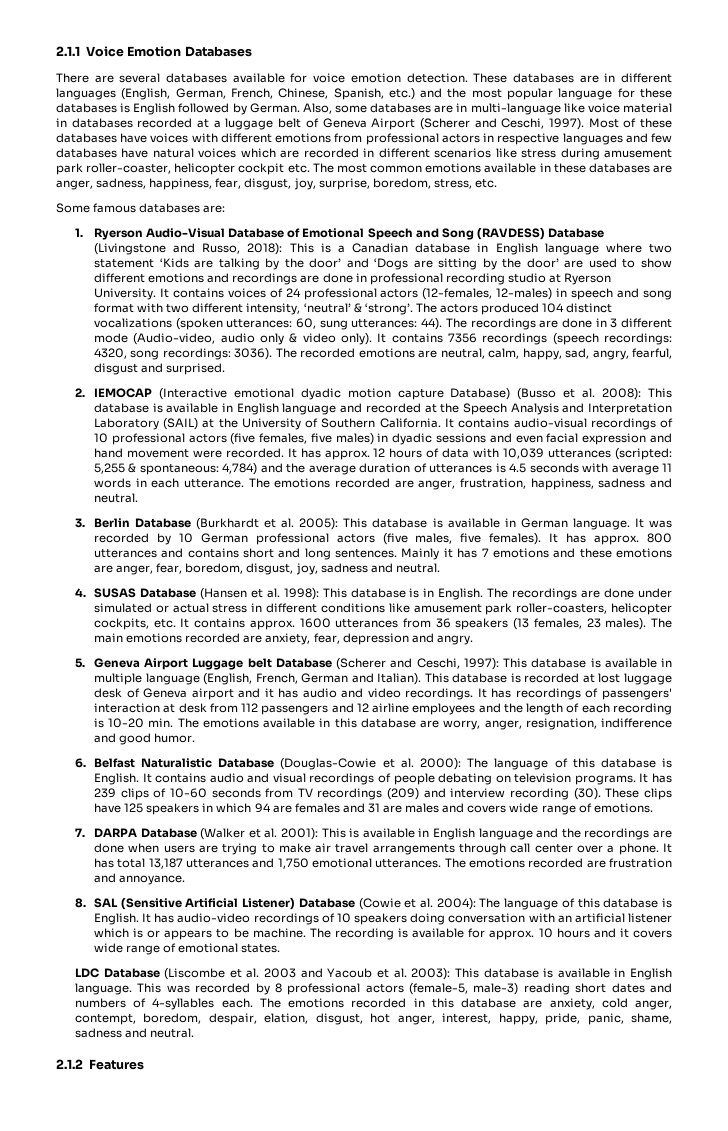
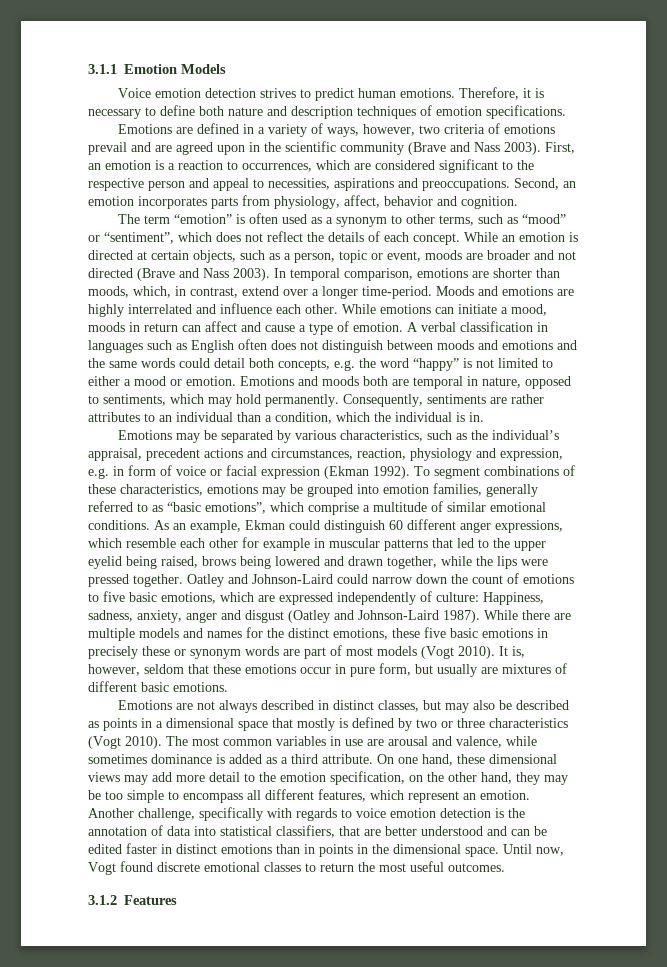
[56,46,252,57] [56,73,673,83] [56,88,672,100] [56,103,672,115] [56,118,672,130] [56,133,672,145] [56,148,672,160] [56,163,672,175] [56,178,497,190] [56,203,226,213] [74,228,604,240] [93,243,673,255] [93,258,672,270] [93,273,612,285] [93,288,672,300] [93,303,613,315] [93,318,672,330] [93,333,673,345] [93,348,673,360] [93,363,226,375] [74,388,673,400] [93,403,672,415] [93,418,673,430] [93,433,672,445] [93,448,673,460] [93,463,672,475] [93,478,672,490] [93,493,138,503] [74,518,672,530] [93,533,672,545] [93,548,673,560] [93,563,440,575] [74,588,672,600] [93,603,672,615] [93,618,672,630] [93,633,473,645] [74,658,672,670] [93,673,673,685] [93,688,672,700] [93,703,673,715] [93,718,673,730] [93,733,196,745] [74,758,673,770] [93,773,672,785] [93,788,673,800] [93,803,653,815] [74,828,673,840] [93,843,672,855] [93,858,672,869] [93,873,186,885] [74,898,672,910] [93,913,673,925] [93,928,672,940] [93,943,281,955] [74,968,672,980] [74,983,672,995] [74,998,672,1010] [74,1013,672,1025] [74,1028,195,1038] [56,1059,83,1069] 2.1.1 Voice Emotion Databases // There are several databases available for voice emotion detection. These databases are in different languages (English, German, French, Chinese, Spanish, etc.) and the most popular language for these databases is English followed by German. Also, some databases are in multi-language like voice material in databases recorded at a luggage belt of Geneva Airport (Scherer and Ceschi, 1997). Most of these databases have voices with different emotions from professional actors in respective languages and few databases have natural voices which are recorded in different scenarios like stress during amusement park roller-coaster, helicopter cockpit etc. The most common emotions available in these databases are anger, sadness, happiness, fear, disgust, joy, surprise, boredom, stress, etc. // Some famous databases are: // 1. Ryerson Audio-Visual Database of Emotional Speech and Song (RAVDESS) Database (Livingstone and Russo, 2018): This is a Canadian database in English language where two statement ‘Kids are talking by the door’ and ‘Dogs are sitting by the door’ are used to show different emotions and recordings are done in professional recording studio at Ryerson University. It contains voices of 24 professional actors (12-females, 12-males) in speech and song format with two different intensity, ‘neutral’ & ‘strong’. The actors produced 104 distinct vocalizations (spoken utterances: 60, sung utterances: 44). The recordings are done in 3 different mode (Audio-video, audio only & video only). It contains 7356 recordings (speech recordings: 4320, song recordings: 3036). The recorded emotions are neutral, calm, happy, sad, angry, fearful, disgust and surprised. // 2. IEMOCAP (Interactive emotional dyadic motion capture Database) (Busso et al. 2008): This database is available in English language and recorded at the Speech Analysis and Interpretation Laboratory (SAIL) at the University of Southern California. It contains audio-visual recordings of 10 professional actors (five females, five males) in dyadic sessions and even facial expression and hand movement were recorded. It has approx. 12 hours of data with 10,039 utterances (scripted: 5,255 & spontaneous: 4,784) and the average duration of utterances is 4.5 seconds with average 11 words in each utterance. The emotions recorded are anger, frustration, happiness, sadness and neutral. // 3. Berlin Database (Burkhardt et al. 2005): This database is available in German language. It was recorded by 10 German professional actors (five males, five females). It has approx. 800 utterances and contains short and long sentences. Mainly it has 7 emotions and these emotions are anger, fear, boredom, disgust, joy, sadness and neutral. // 4. SUSAS Database (Hansen et al. 1998): This database is in English. The recordings are done under simulated or actual stress in different conditions like amusement park roller-coasters, helicopter cockpits, etc. It contains approx. 1600 utterances from 36 speakers (13 females, 23 males). The main emotions recorded are anxiety, fear, depression and angry. // 5. Geneva Airport Luggage belt Database (Scherer and Ceschi, 1997): This database is available in multiple language (English, French, German and Italian). This database is recorded at lost luggage desk of Geneva airport and it has audio and video recordings. It has recordings of passengers' interaction at desk from 112 passengers and 12 airline employees and the length of each recording is 10-20 min. The emotions available in this database are worry, anger, resignation, indifference and good humor. // 6. Belfast Naturalistic Database (Douglas-Cowie et al. 2000): The language of this database is English. It contains audio and visual recordings of people debating on television programs. It has 239 clips of 10-60 seconds from TV recordings (209) and interview recording (30). These clips have 125 speakers in which 94 are females and 31 are males and covers wide range of emotions. // 7. DARPA Database (Walker et al. 2001): This is available in English language and the recordings are done when users are trying to make air travel arrangements through call center over a phone. It has total 13,187 utterances and 1,750 emotional utterances. The emotions recorded are frustration and annoyance. // 8. SAL (Sensitive Artificial Listener) Database (Cowie et al. 2004): The language of this database is English. It has audio-video recordings of 10 speakers doing conversation with an artificial listener which is or appears to be machine. The recording is available for approx. 10 hours and it covers wide range of emotional states. // LDC Database (Liscombe et al. 2003 and Yacoub et al. 2003): This database is available in English language. This was recorded by 8 professional actors (female-5, male-3) reading short dates and numbers of 4-syllables each. The emotions recorded in this database are anxiety, cold anger, contempt, boredom, despair, elation, disgust, hot anger, interest, happy, pride, panic, shame, sadness and neutral. // 2.1.2 -> [88,64,226,74] [117,87,544,101] [88,105,566,119] [117,123,555,137] [88,141,575,155] [88,159,534,173] [88,178,576,191] [88,195,518,209] [117,213,566,227] [88,231,578,245] [88,250,576,263] [88,268,560,281] [88,286,574,299] [88,303,547,317] [88,321,548,335] [88,339,577,353] [88,358,553,371] [88,376,571,389] [88,394,544,407] [88,412,484,424] [117,430,559,443] [88,448,563,461] [88,465,575,479] [88,483,538,497] [88,501,546,515] [88,519,563,533] [88,537,546,551] [88,556,548,569] [88,573,574,587] [88,591,544,605] [88,610,571,623] [88,627,548,641] [88,645,525,659] [88,663,567,677] [88,681,228,692] [117,700,569,713] [88,717,568,731] [88,736,537,749] [88,754,557,766] [88,771,568,785] [88,789,530,803] [88,807,525,821] [88,825,547,838] [88,843,564,857] [88,861,505,875] [88,895,117,905] 3.1.1 Emotion Models // Voice emotion detection strives to predict human emotions. Therefore, it is necessary to define both nature and description techniques of emotion specifications. // Emotions are defined in a variety of ways, however, two criteria of emotions prevail and are agreed upon in the scientific community (Brave and Nass 2003). First, an emotion is a reaction to occurrences, which are considered significant to the respective person and appeal to necessities, aspirations and preoccupations. Second, an emotion incorporates parts from physiology, affect, behavior and cognition. // The term “emotion” is often used as a synonym to other terms, such as “mood” or “sentiment”, which does not reflect the details of each concept. While an emotion is directed at certain objects, such as a person, topic or event, moods are broader and not directed (Brave and Nass 2003). In temporal comparison, emotions are shorter than moods, which, in contrast, extend over a longer time-period. Moods and emotions are highly interrelated and influence each other. While emotions can initiate a mood, moods in return can affect and cause a type of emotion. A verbal classification in languages such as English often does not distinguish between moods and emotions and the same words could detail both concepts, e.g. the word “happy” is not limited to either a mood or emotion. Emotions and moods both are temporal in nature, opposed to sentiments, which may hold permanently. Consequently, sentiments are rather attributes to an individual than a condition, which the individual is in. // Emotions may be separated by various characteristics, such as the individual’s appraisal, precedent actions and circumstances, reaction, physiology and expression, e.g. in form of voice or facial expression (Ekman 1992). To segment combinations of these characteristics, emotions may be grouped into emotion families, generally referred to as “basic emotions”, which comprise a multitude of similar emotional conditions. As an example, Ekman could distinguish 60 different anger expressions, which resemble each other for example in muscular patterns that led to the upper eyelid being raised, brows being lowered and drawn together, while the lips were pressed together. Oatley and Johnson-Laird could narrow down the count of emotions to five basic emotions, which are expressed independently of culture: Happiness, sadness, anxiety, anger and disgust (Oatley and Johnson-Laird 1987). While there are multiple models and names for the distinct emotions, these five basic emotions in precisely these or synonym words are part of most models (Vogt 2010). It is, however, seldom that these emotions occur in pure form, but usually are mixtures of different basic emotions. // Emotions are not always described in distinct classes, but may also be described as points in a dimensional space that mostly is defined by two or three characteristics (Vogt 2010). The most common variables in use are arousal and valence, while sometimes dominance is added as a third attribute. On one hand, these dimensional views may add more detail to the emotion specification, on the other hand, they may be too simple to encompass all different features, which represent an emotion. Another challenge, specifically with regards to voice emotion detection is the annotation of data into statistical classifiers, that are better understood and can be edited faster in distinct emotions than in points in the dimensional space. Until now, Vogt found discrete emotional classes to return the most useful outcomes. // 3.1.2

